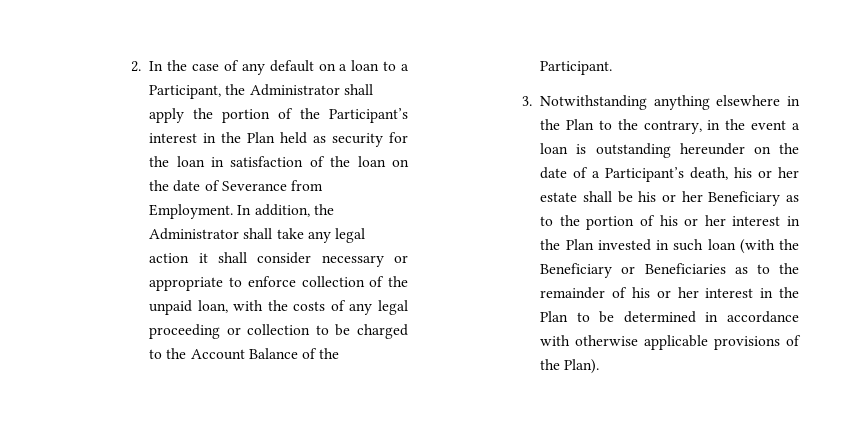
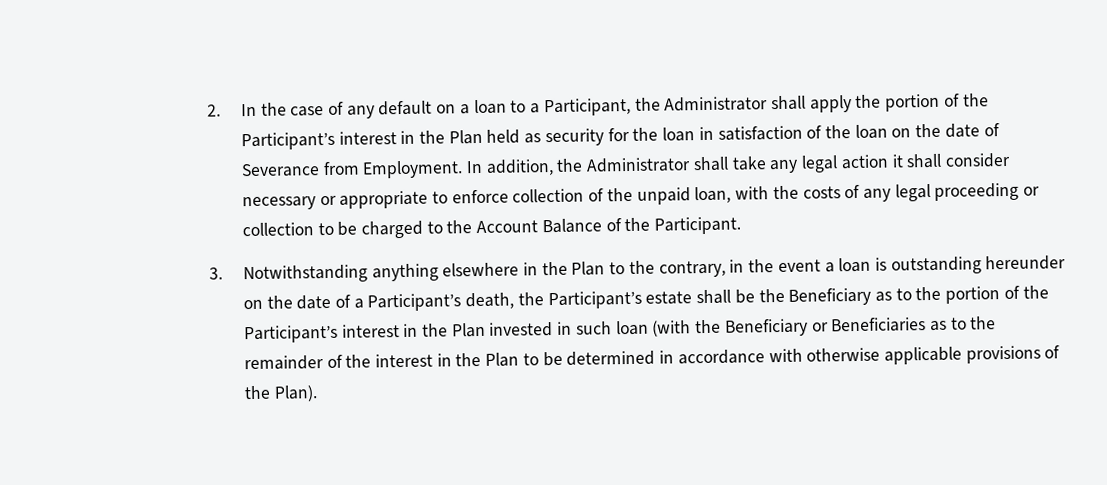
[734,167,799,178] [540,191,703,203] his or her estate shall be his or her -> [517,288,785,310] the Participant’s estate shall be the
[659,215,726,226] his or her -> [1022,285,1049,299] [243,324,338,344] the Participant’s
[631,287,699,298] his or her -> [345,354,372,368] the

